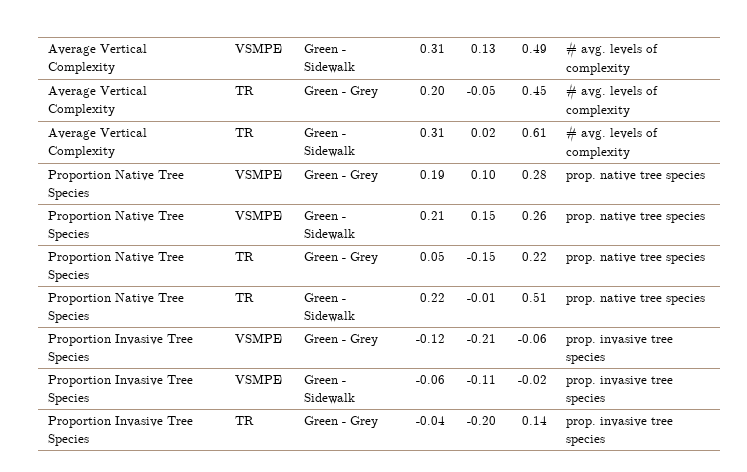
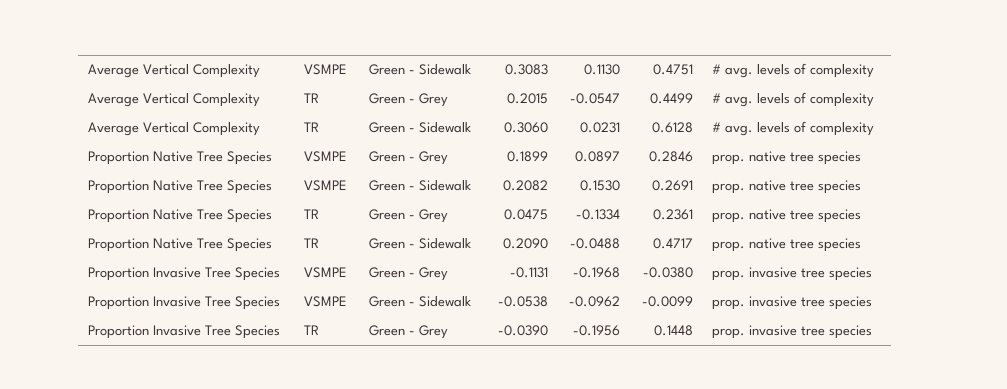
[419,44,445,53] [470,44,496,53] [521,44,547,53] 0.31 | 0.13 | 0.49 -> [504,64,548,75] [583,64,620,75] [652,64,693,75] 0.3083 | 0.1130 | 0.4751
[419,86,445,95] [466,85,496,95] [521,85,547,95] 0.20 | -0.05 | 0.45 -> [506,93,548,104] [569,93,620,104] [649,93,693,104] 0.2015 | -0.0547 | 0.4499
[419,128,445,137] [470,128,496,137] [521,128,547,137] 0.31 | 0.02 | 0.61 -> [503,122,548,133] [579,122,620,133] [651,122,693,133] 0.3060 | 0.0231 | 0.6128
[419,170,445,179] [470,170,496,179] [521,170,547,179] 0.19 | 0.10 | 0.28 -> [506,151,548,162] [574,151,620,162] [648,151,693,162] 0.1899 | 0.0897 | 0.2846
[419,211,445,220] [470,210,496,220] [521,211,547,220] 0.21 | 0.15 | 0.26 -> [502,180,548,191] [579,180,620,191] [651,180,693,191] 0.2082 | 0.1530 | 0.2691
[419,251,445,261] [466,251,496,261] [521,252,547,261] 0.05 | -0.15 | 0.22 -> [503,209,548,220] [575,209,620,220] [652,209,693,220] 0.0475 | -0.1334 | 0.2361
[419,293,445,302] [466,293,496,302] [521,292,547,302] 0.22 | -0.01 | 0.51 -> [502,238,548,249] [569,238,620,249] [652,238,693,249] 0.2090 | -0.0488 | 0.4717
[415,334,445,343] [466,334,496,343] [517,334,547,343] -0.12 | -0.21 | -0.06 -> [509,267,548,278] [572,267,620,278] [642,267,693,278] -0.1131 | -0.1968 | -0.0380
[415,375,445,384] [466,375,496,384] [517,375,547,384] -0.06 | -0.11 | -0.02 -> [497,296,548,307] [568,296,620,307] [641,296,693,307] -0.0538 | -0.0962 | -0.0099
[415,416,445,425] [466,416,496,425] [521,416,547,425] -0.04 | -0.20 | 0.14 -> [497,325,548,336] [572,325,620,336] [653,325,693,336] -0.0390 | -0.1956 | 0.1448

